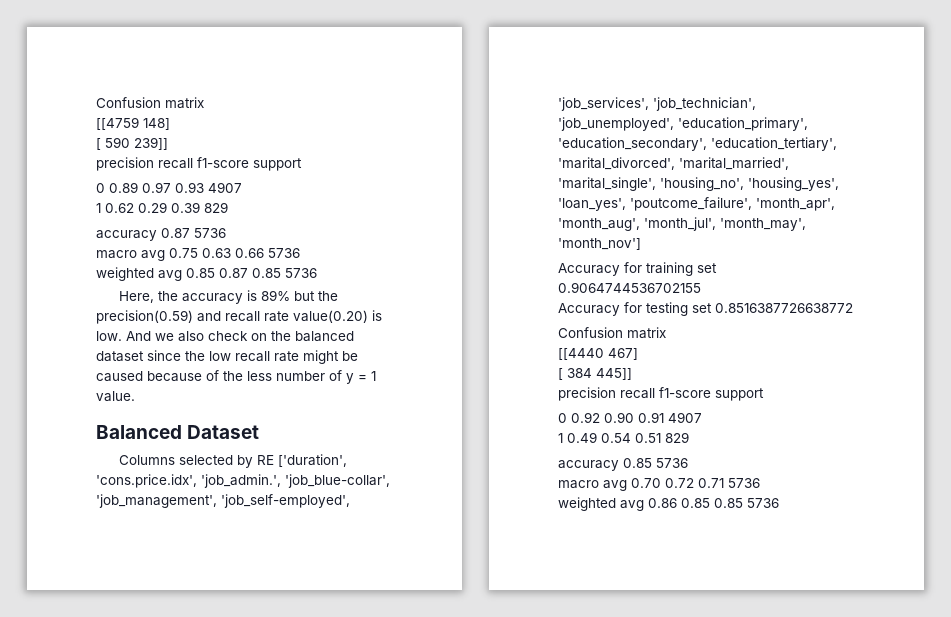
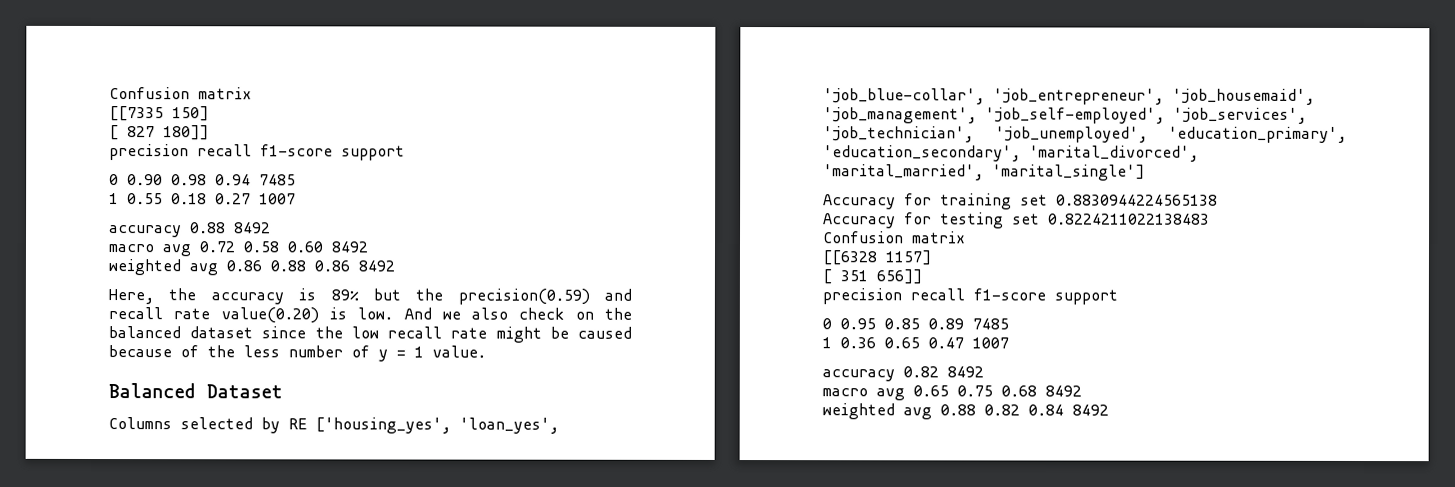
[96,97,204,109] [96,117,170,130] [96,137,168,150] [96,157,302,171] [96,182,242,193] [96,202,228,213] [96,228,226,241] [96,248,300,261] [96,267,317,281] Confusion matrix // [[4759 148] // [ 590 239]] // precision recall f1-score support // 0 0.89 0.97 0.93 4907 // 1 0.62 0.29 0.39 829 // accuracy 0.87 5736 // macro avg 0.75 0.63 0.66 5736 // weighted avg 0.85 0.87 0.85 5736 -> [109,87,252,100] [109,106,209,122] [109,125,209,141] [109,144,405,161] [109,174,296,186] [109,193,296,205] [109,222,271,238] [108,241,369,257] [108,259,395,276] Confusion matrix // [[7335 150] // [ 827 180]] // precision recall f1-score support // 0 0.90 0.98 0.94 7485 // 1 0.55 0.18 0.27 1007 // accuracy 0.88 8492 // macro avg 0.72 0.58 0.60 8492 // weighted avg 0.86 0.88 0.86 8492
[277,454,347,467] [96,474,390,488] ['duration', 'cons.price.idx', 'job_admin.', 'job_blue-collar', -> [315,417,559,434] [823,88,1315,105] ['housing_yes', 'loan_yes', 'job_blue-collar', 'job_entrepreneur', 'job_housemaid',
[711,137,837,151] 'education_tertiary', -> (1021, 153) none
[558,177,839,191] [558,197,835,211] [558,217,806,231] [558,238,641,250] 'marital_single', 'housing_no', 'housing_yes', 'loan_yes', 'poutcome_failure', 'month_apr', 'month_aug', 'month_jul', 'month_may', 'month_nov'] -> [992,164,1145,181] 'marital_single']
[558,282,701,293] 0.9064744536702155 -> [1056,194,1218,206] 0.8830944224565138
[715,303,853,313] [558,327,666,339] [558,348,638,360] [558,368,632,380] [558,387,764,401] [558,412,702,423] [558,432,689,443] [558,458,688,471] [558,478,760,491] [558,497,779,511] 0.8516387726638772 // Confusion matrix // [[4440 467] // [ 384 445]] // precision recall f1-score support // 0 0.92 0.90 0.91 4907 // 1 0.49 0.54 0.51 829 // accuracy 0.85 5736 // macro avg 0.70 0.72 0.71 5736 // weighted avg 0.86 0.85 0.85 5736 -> [1048,213,1210,225] [823,231,966,244] [822,250,931,266] [822,269,922,285] [822,288,1118,305] [822,318,1009,330] [822,337,1009,349] [822,366,984,382] [822,385,1082,401] [822,403,1109,420] 0.8224211022138483 // Confusion matrix // [[6328 1157] // [ 351 656]] // precision recall f1-score support // 0 0.95 0.85 0.89 7485 // 1 0.36 0.65 0.47 1007 // accuracy 0.82 8492 // macro avg 0.65 0.75 0.68 8492 // weighted avg 0.88 0.82 0.84 8492

